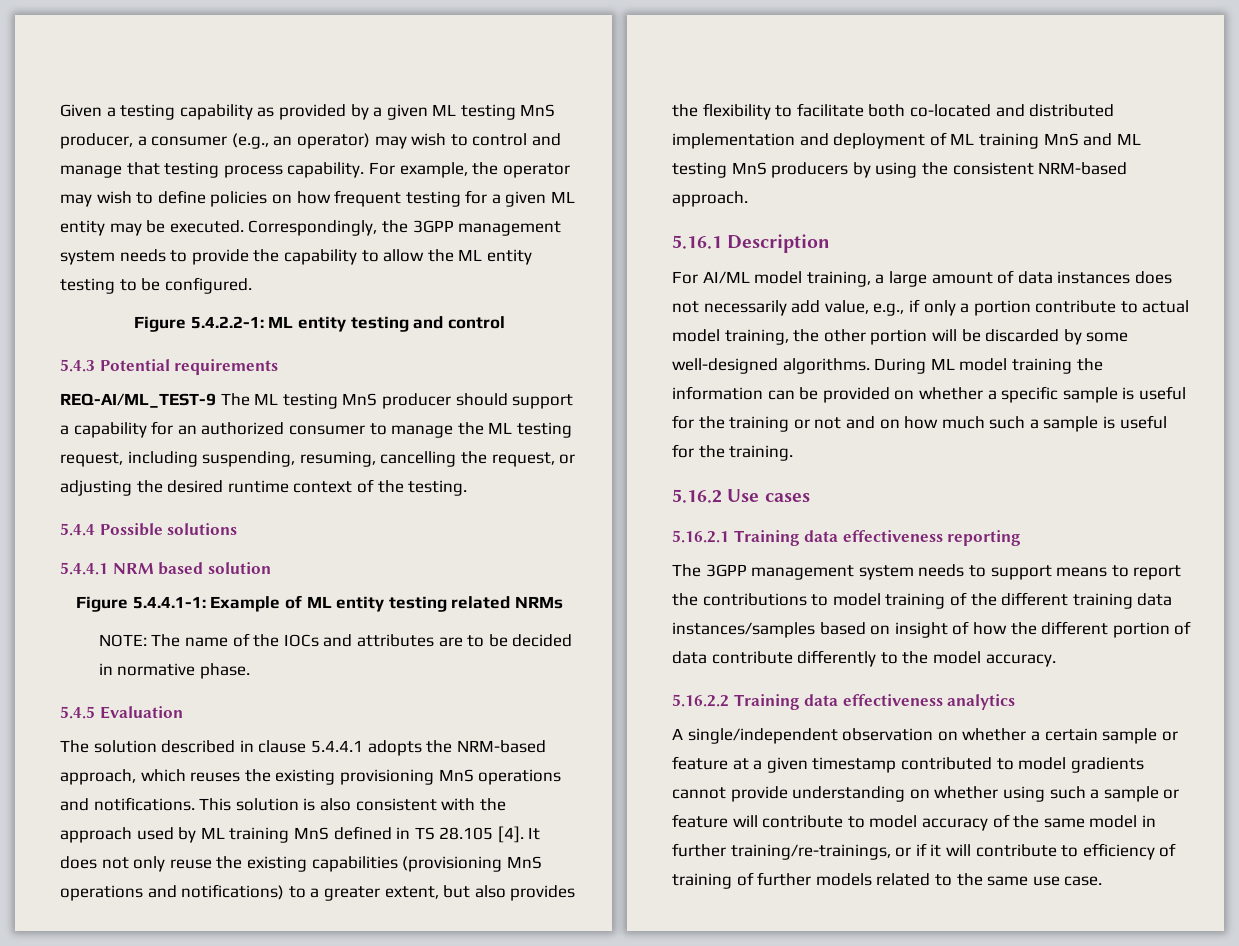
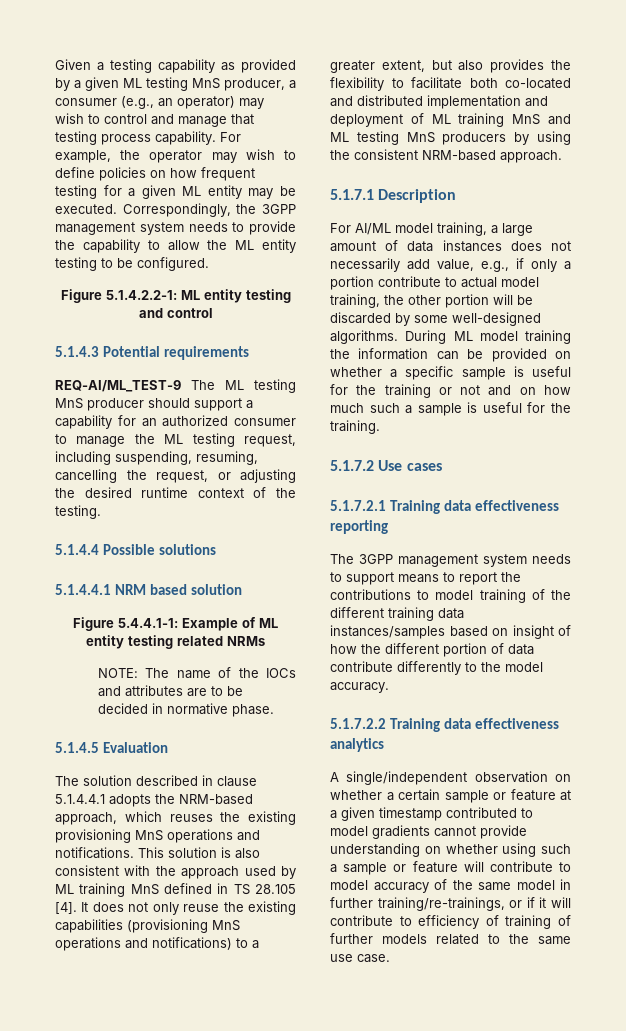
[190,316,264,329] 5.4.2.2-1: -> [105,290,177,300] 5.1.4.2.2-1:
[60,359,95,372] 5.4.3 -> [55,346,99,357] 5.1.4.3
[60,523,95,536] 5.4.4 -> [55,544,99,555] 5.1.4.4
[60,562,108,575] 5.4.4.1 -> [55,584,111,595] 5.1.4.4.1
[60,706,95,719] 5.4.5 -> [55,742,99,753] 5.1.4.5
[310,740,363,753] 5.4.4.1 -> [55,794,105,804] 5.1.4.4.1
[672,235,722,249] 5.16.1 -> [330,189,374,200] 5.1.7.1
[672,489,722,503] 5.16.2 -> [330,460,374,471] 5.1.7.2
[672,530,729,543] 5.16.2.1 -> [330,500,386,511] 5.1.7.2.1
[672,694,729,707] 5.16.2.2 -> [330,718,386,729] 5.1.7.2.2

